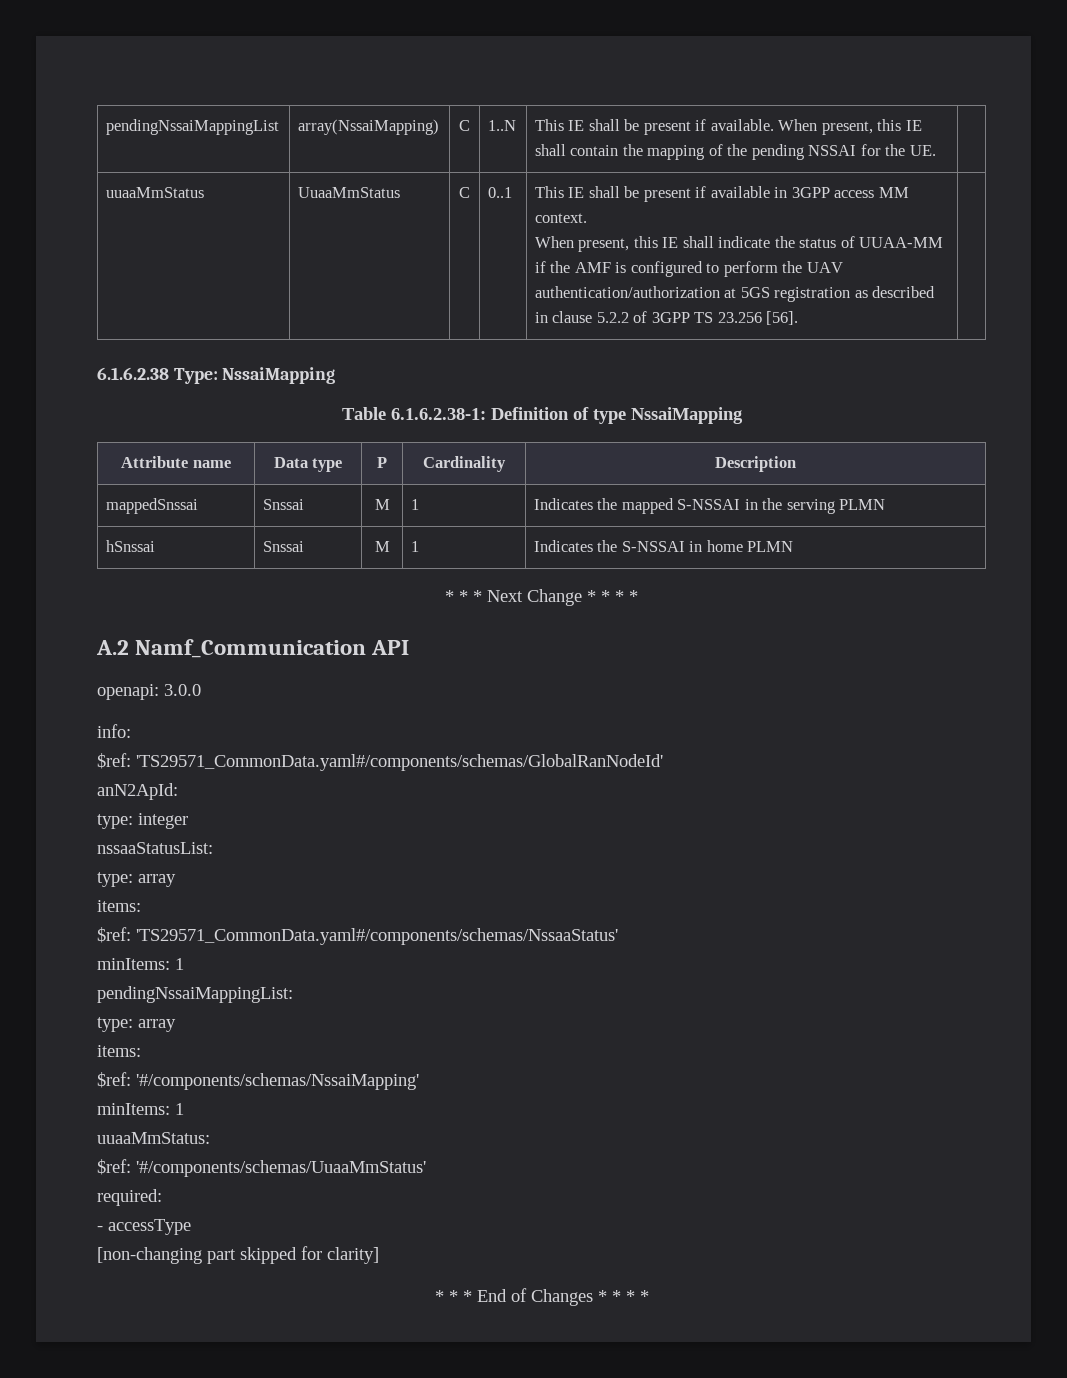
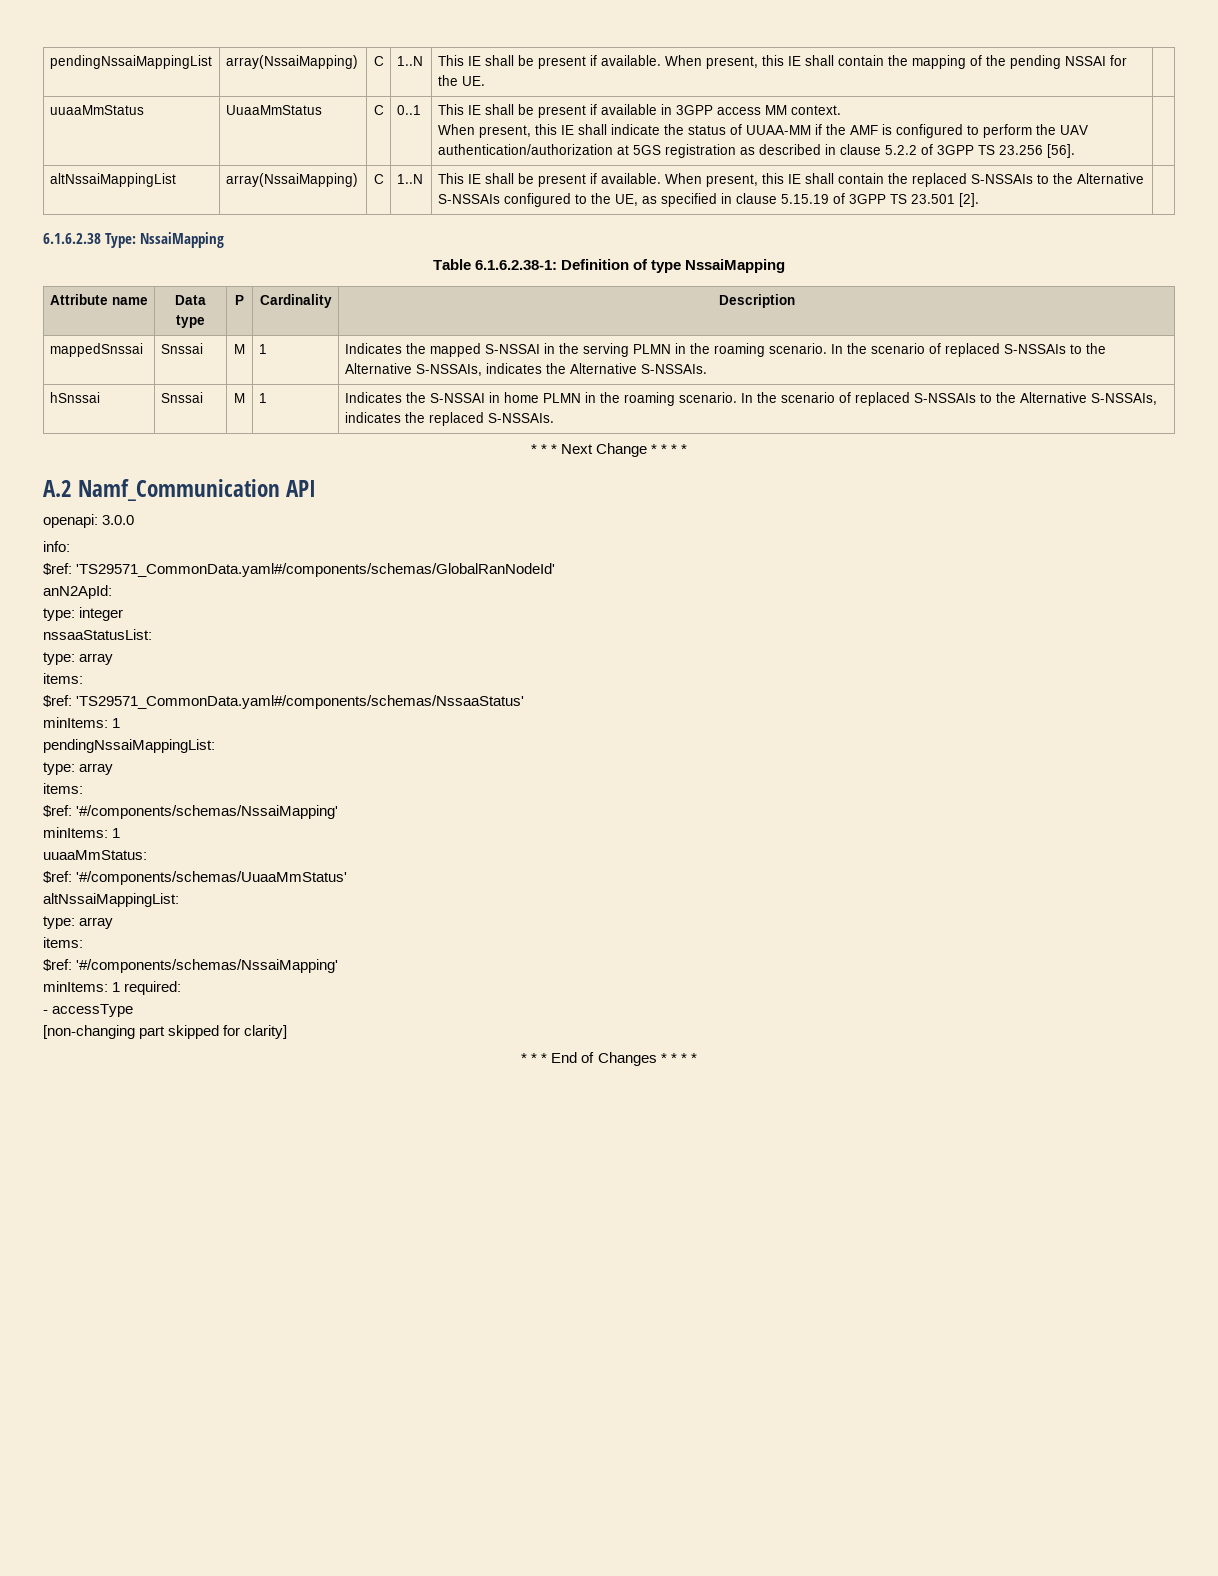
(799, 318) none -> [49,173,176,187] [225,173,358,187] [373,174,384,184] [396,174,423,184] [437,173,1144,187] [437,193,979,207] // altNssaiMappingList | array(NssaiMapping) | C | 1..N | This IE shall be present if available. When present, this IE shall contain the replaced S-NSSAIs to the Alternative S-NSSAIs configured to the UE, as specified in clause 5.15.19 of 3GPP TS 23.501 [2]. |
(886, 504) none -> [674,343,1106,357] [344,363,707,376] in the roaming scenario. In the scenario of replaced S-NSSAIs to the Alternative S-NSSAIs, indicates the Alternative S-NSSAIs.
(794, 546) none -> [584,392,1157,406] [344,412,554,426] in the roaming scenario. In the scenario of replaced S-NSSAIs to the Alternative S-NSSAIs, indicates the replaced S-NSSAIs.
(426, 1168) none -> [43,893,179,907] [43,916,114,929] [43,937,83,948] [43,959,339,973] [43,981,121,992] altNssaiMappingList: // type: array // items: // $ref: '#/components/schemas/NssaiMapping' // minItems: 1

